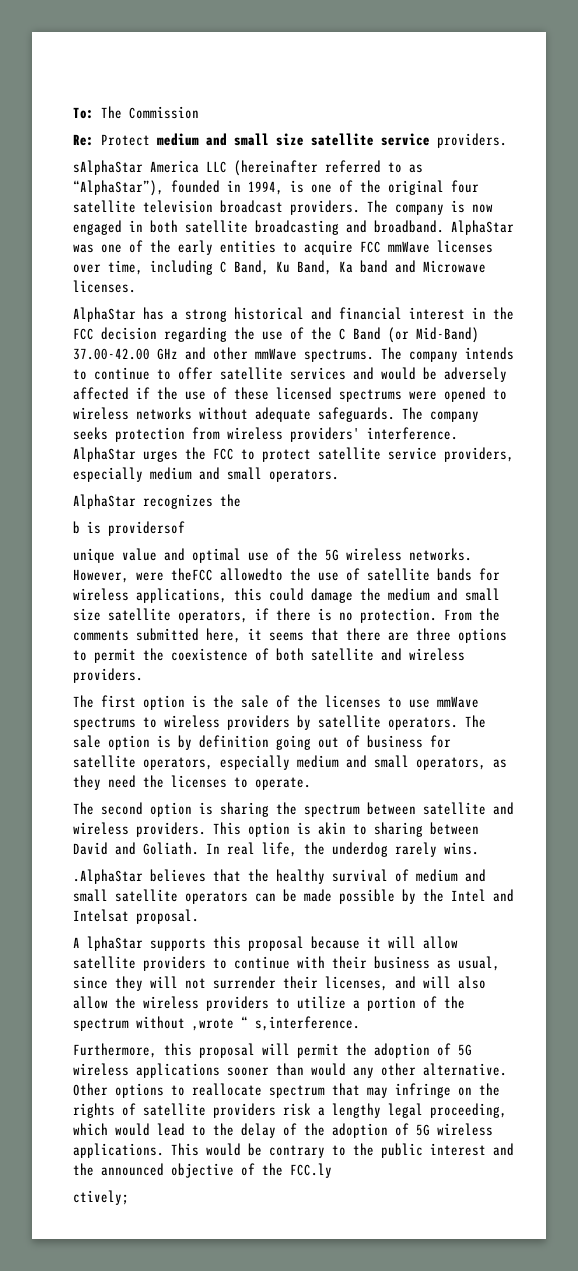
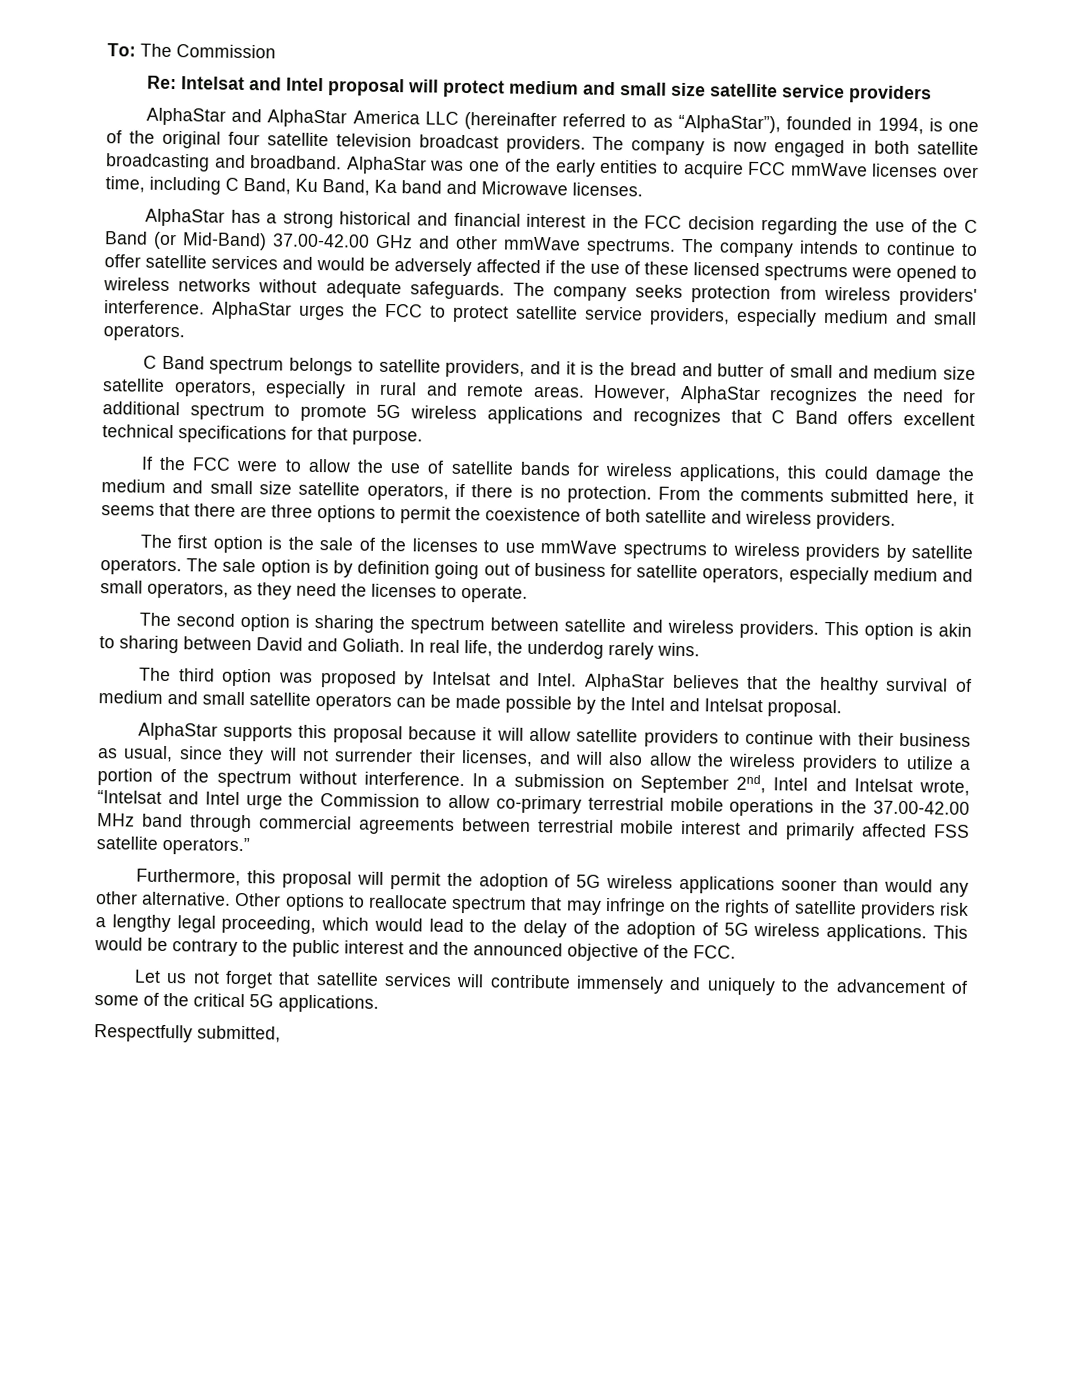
[101,134,150,146] Protect -> [180,76,505,98] Intelsat and Intel proposal will protect
[437,133,507,148] [73,160,143,175] providers. // sAlphaStar -> [847,85,932,104] [145,107,348,128] providers // AlphaStar and AlphaStar
[73,494,241,509] [73,521,185,536] [73,548,472,563] [73,568,283,583] AlphaStar recognizes the // b is providersof // unique value and optimal use of the 5G wireless networks. However, were theFCC allowedto -> [142,355,977,380] [102,378,977,406] [102,401,976,427] [102,424,423,446] [140,456,351,473] C Band spectrum belongs to satellite providers, and it is the bread and butter of small and medium size satellite operators, especially in rural and remote areas. However, AlphaStar recognizes the need for additional spectrum to promote 5G wireless applications and recognizes that C Band offers excellent technical specifications for that purpose. // If the FCC were to allow
[73,869,143,884] .AlphaStar -> [138,667,665,692] The third option was proposed by Intelsat and Intel. AlphaStar
[73,936,143,951] A lphaStar -> [137,722,218,741] AlphaStar
[192,1016,360,1031] ,wrote “ s,interference. -> [364,771,971,796] [97,790,971,817] [97,813,970,841] [96,836,250,856] interference. In a submission on September 2nd, Intel and Intelsat wrote, “Intelsat and Intel urge the Commission to allow co-primary terrestrial mobile operations in the 37.00-42.00 MHz band through commercial agreements between terrestrial mobile interest and primarily affected FSS satellite operators.”
[290,1163,332,1178] [73,1190,129,1205] FCC.ly // ctively; -> [693,945,736,959] [133,969,968,996] [94,992,379,1013] [94,1024,281,1043] FCC. // Let us not forget that satellite services will contribute immensely and uniquely to the advancement of some of the critical 5G applications. // Respectfully submitted,

